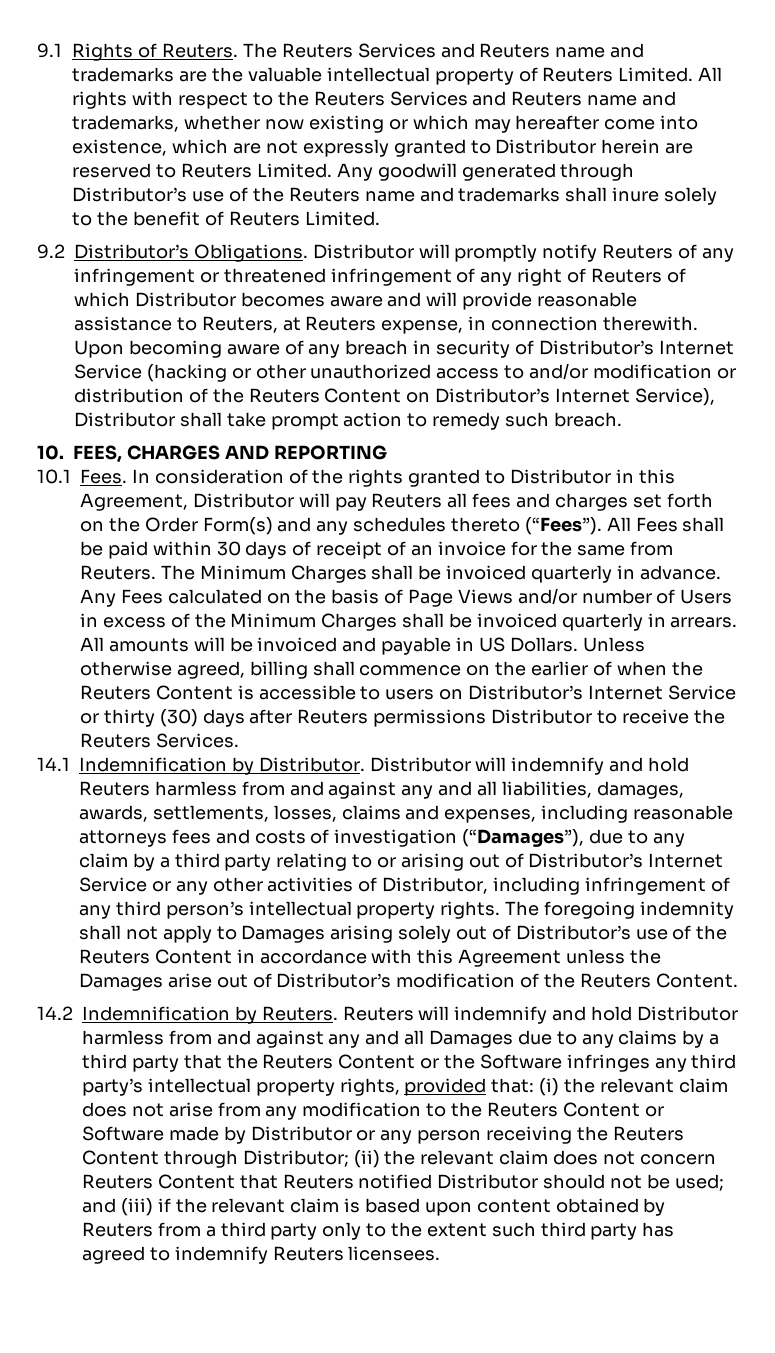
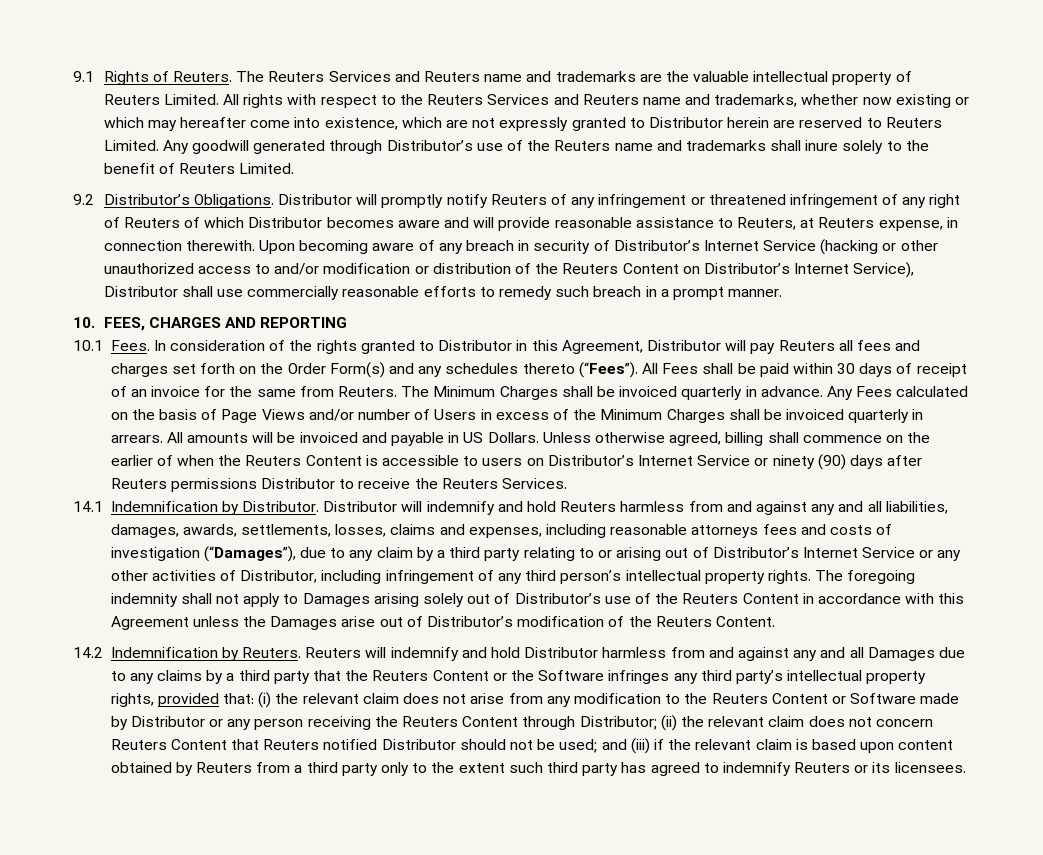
[226,412,622,430] take prompt action to remedy such breach. -> [217,286,783,300] use commercially reasonable efforts to remedy such breach in a prompt manner.
[103,709,198,727] thirty (30) -> [772,454,846,470] ninety (90)
(344, 1253) none -> [854,762,891,773] or its

